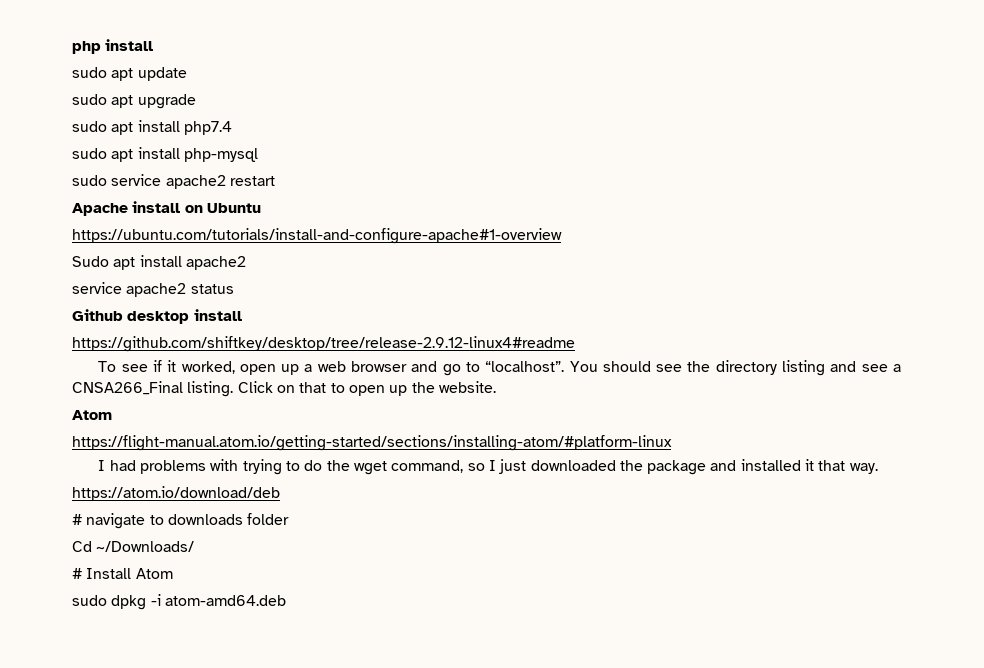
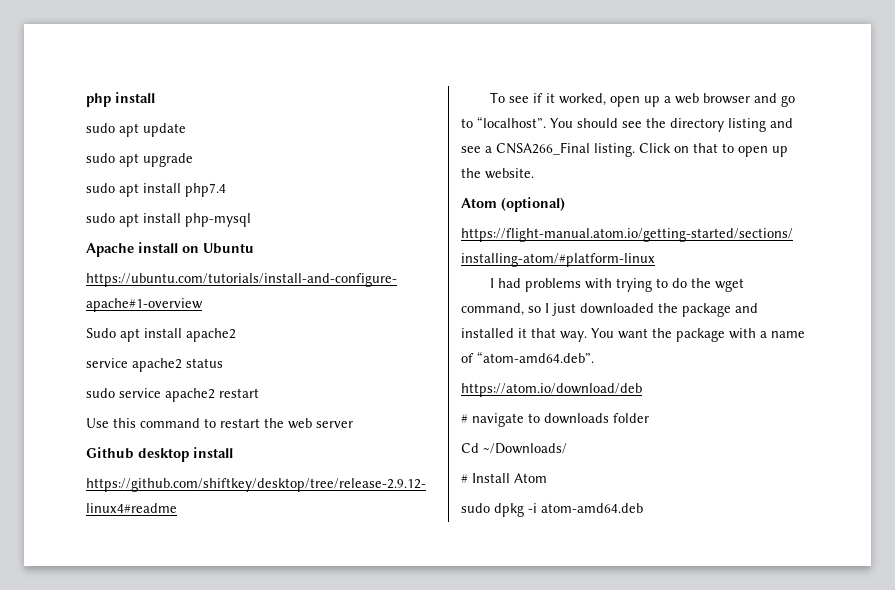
[72,174,275,189] // sudo service apache2 restart -> (251, 220) none
(234, 289) none -> [86,388,259,402] [86,418,353,429] // sudo service apache2 restart // Use this command to restart the web server
(112, 415) none -> [501,197,565,212] (optional)
(878, 468) none -> [591,328,805,342] [461,351,594,363] You want the package with a name of “atom-amd64.deb”.

